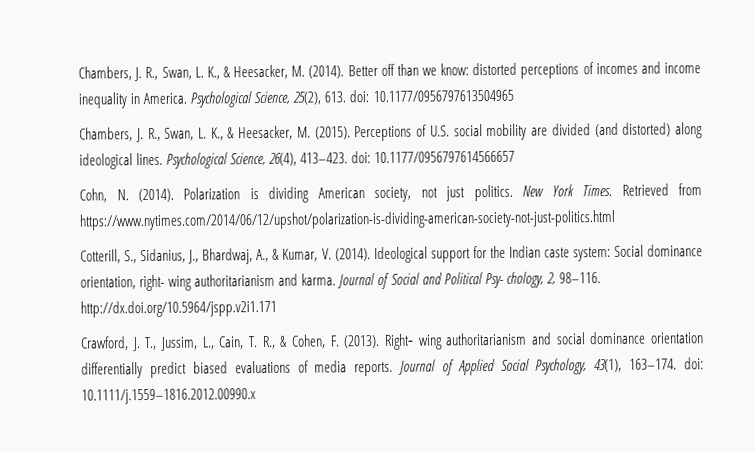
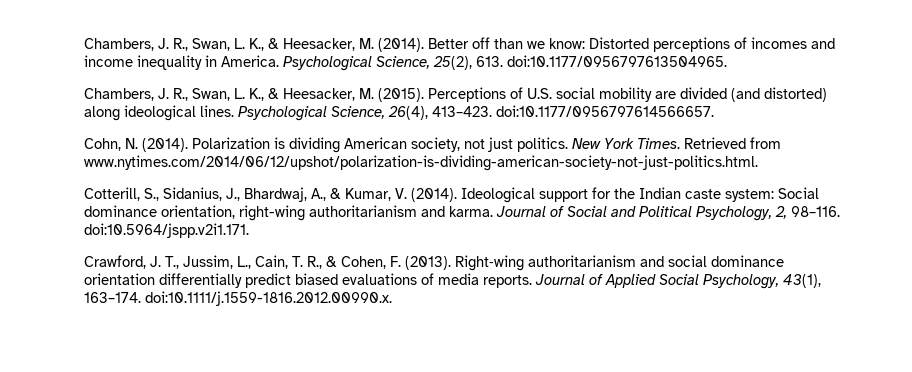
[472,62,518,76] distorted -> [588,37,649,49] Distorted
[349,89,514,103] doi: 10.1177/0956797613504965 -> [506,55,727,67] doi:10.1177/0956797613504965.
[351,150,516,164] doi: 10.1177/0956797614566657 -> [495,105,714,117] doi:10.1177/0956797614566657.
[79,209,617,231] https://www.nytimes.com/2014/06/12/upshot/polarization-is-dividing-american-society-not-just-politics.html -> [83,155,758,171] www.nytimes.com/2014/06/12/upshot/polarization-is-dividing-american-society-not-just-politics.html.
[139,274,193,292] right- wing -> [238,205,305,221] right-wing
[484,271,544,289] Psy- chology, -> [695,206,772,221] Psychology,
[80,299,278,318] http://dx.doi.org/10.5964/jspp.v2i1.171 -> [83,223,249,238] doi:10.5964/jspp.v2i1.171.
[384,333,443,350] Right‐ wing -> [454,255,524,271] Right‐wing
[684,357,704,370] [81,388,257,405] doi: 10.1111/j.1559–1816.2012.00990.x -> [144,291,392,306] doi:10.1111/j.1559-1816.2012.00990.x.

